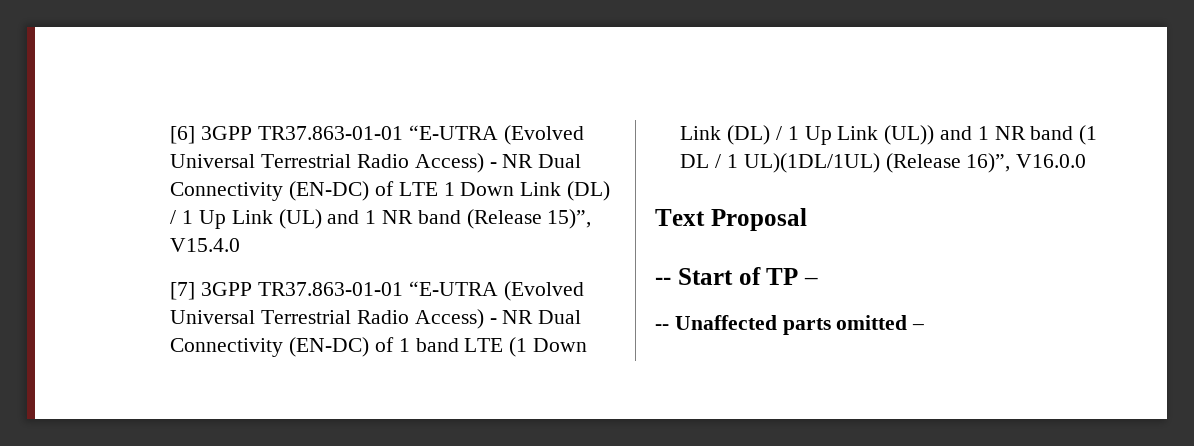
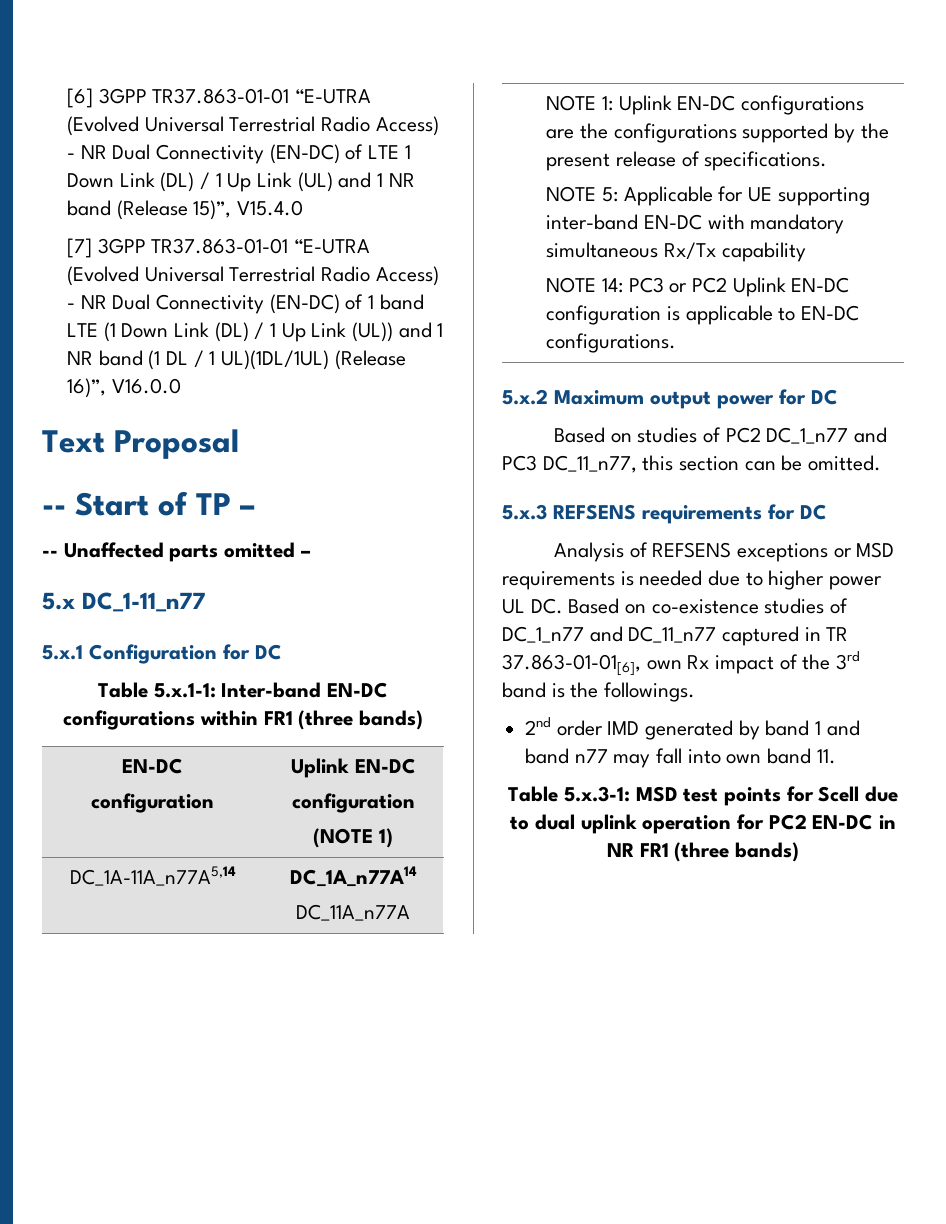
(925, 327) none -> [42,592,205,612] [42,644,282,664] [97,682,389,698] [63,710,423,730] [122,758,183,774] [91,793,214,813] [290,758,416,778] [291,793,415,813] [313,828,394,848] [69,866,236,886] [289,866,417,887] [296,904,410,921] [546,95,865,115] [546,123,889,143] [546,151,828,171] [546,186,870,206] [546,214,845,234] [546,242,806,262] [546,277,850,297] [546,305,860,325] [546,333,677,353] [502,389,838,409] [553,427,887,444] [502,455,882,473] [502,504,827,524] [553,542,895,562] [502,570,883,590] [502,598,849,614] [502,626,849,646] [502,651,861,676] [502,682,696,702] [525,717,860,740] [525,748,836,768] [508,786,898,806] [510,814,896,834] [606,842,800,862] // 5.x DC_1-11_n77 // 5.x.1 Configuration for DC // Table 5.x.1-1: Inter-band EN-DC configurations within FR1 (three bands) // EN-DC // configuration | Uplink EN-DC // configuration // (NOTE 1) // DC_1A-11A_n77A5,14 | DC_1A_n77A14 // DC_11A_n77A // NOTE 1: Uplink EN-DC configurations are the configurations supported by the present release of specifications. // NOTE 5: Applicable for UE supporting inter-band EN-DC with mandatory simultaneous Rx/Tx capability // NOTE 14: PC3 or PC2 Uplink EN-DC configuration is applicable to EN-DC configurations. // 5.x.2 Maximum output power for DC // Based on studies of PC2 DC_1_n77 and PC3 DC_11_n77, this section can be omitted. // 5.x.3 REFSENS requirements for DC // Analysis of REFSENS exceptions or MSD requirements is needed due to higher power UL DC. Based on co-existence studies of DC_1_n77 and DC_11_n77 captured in TR 37.863-01-01[6], own Rx impact of the 3rd band is the followings. // 2nd order IMD generated by band 1 and band n77 may fall into own band 11. // Table 5.x.3-1: MSD test points for Scell due to dual uplink operation for PC2 EN-DC in NR FR1 (three bands)

